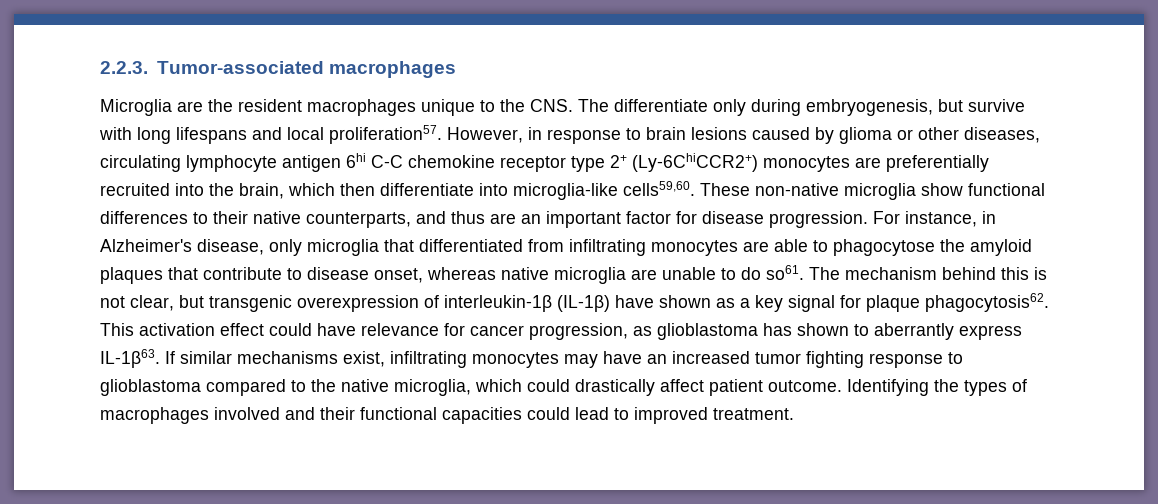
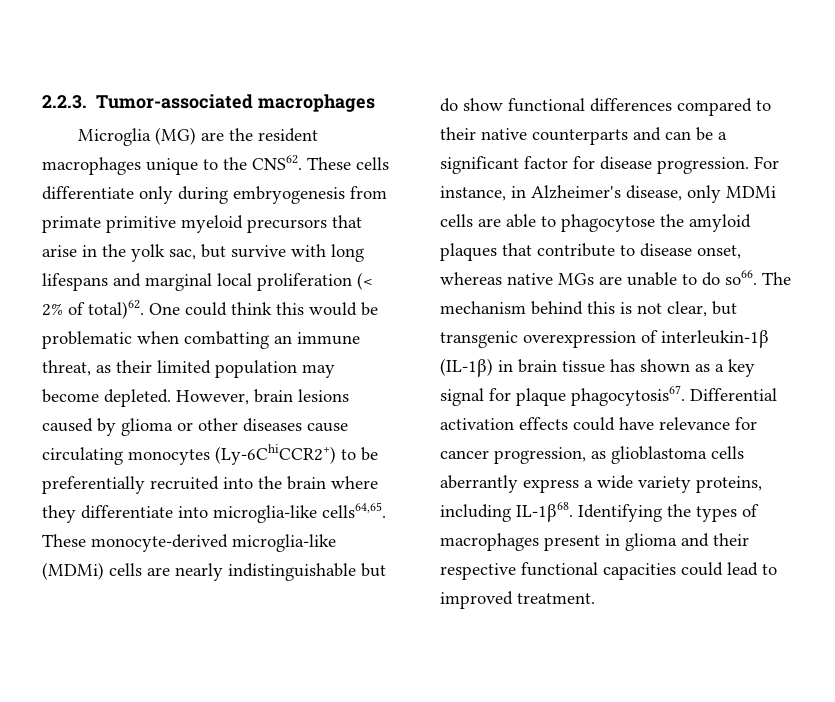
(172, 107) none -> [154,127,196,145] (MG)
[530,99,933,116] CNS. The differentiate only during embryogenesis, -> [252,155,389,170] [42,186,387,204] [42,215,362,233] [42,244,196,262] CNS62. These cells differentiate only during embryogenesis from primate primitive myeloid precursors that arise in the yolk sac,
[287,125,641,144] local proliferation57. However, in response to -> [145,272,373,291] [42,300,378,319] [42,331,360,349] [42,360,335,378] [42,389,249,407] marginal local proliferation (< 2% of total)62. One could think this would be problematic when combatting an immune threat, as their limited population may become depleted. However,
[964,127,1040,143] [100,153,989,172] [100,181,916,200] diseases, circulating lymphocyte antigen 6hi C-C chemokine receptor type 2+ (Ly-6ChiCCR2+) monocytes are preferentially recruited into the brain, which then differentiate into microglia-like cells59,60. These non-native microglia -> [243,418,348,432] [42,444,378,465] [42,476,378,494] [42,502,386,523] [42,534,336,552] [42,562,386,581] [440,98,458,112] diseases cause circulating monocytes (Ly-6ChiCCR2+) to be preferentially recruited into the brain where they differentiate into microglia-like cells64,65. These monocyte-derived microglia-like (MDMi) cells are nearly indistinguishable but do
(188, 217) none -> [677,98,752,116] compared
[306,211,621,228] counterparts, and thus are an important -> [532,127,727,145] [440,156,519,174] counterparts and can be a significant
[307,239,738,256] microglia that differentiated from infiltrating monocytes -> [726,186,776,198] [440,214,473,227] MDMi cells
[554,267,626,284] microglia -> [558,273,594,285] MGs
[766,265,804,280] so61. -> [725,270,757,285] so66.
[615,295,654,308] have -> [498,359,635,373] in brain tissue has
[925,293,1049,312] [100,323,264,336] phagocytosis62. This activation effect -> [571,385,777,406] [440,417,568,430] phagocytosis67. Differential activation effects
[763,323,1022,340] [100,349,963,368] [100,379,842,396] has shown to aberrantly express IL-1β63. If similar mechanisms exist, infiltrating monocytes may have an increased tumor fighting response to glioblastoma compared to the native microglia, which could drastically affect patient outcome. -> [711,446,744,459] [440,475,762,493] [440,502,573,522] cells aberrantly express a wide variety proteins, including IL-1β68.
[214,407,280,420] involved -> [544,533,677,551] present in glioma
(355, 413) none -> [440,563,516,580] respective

